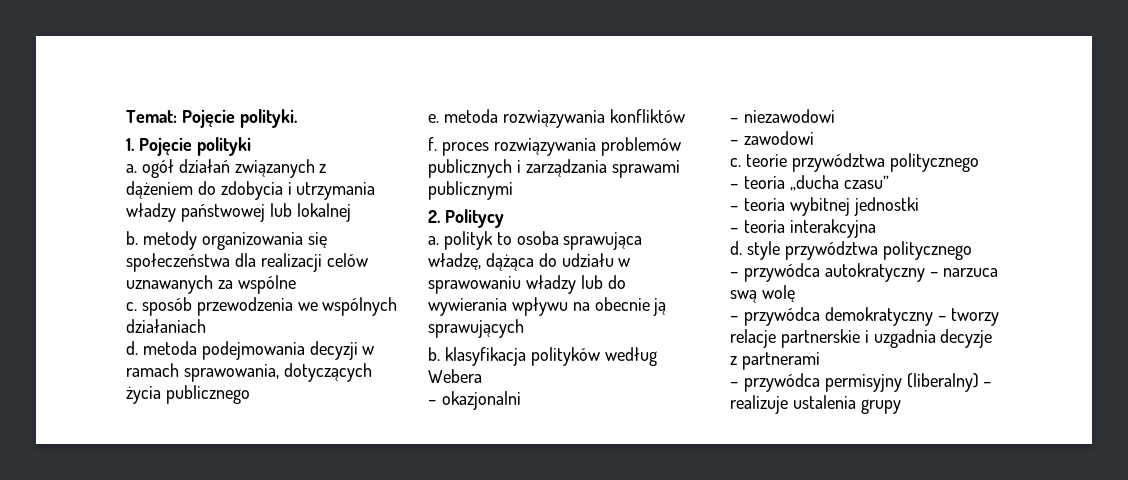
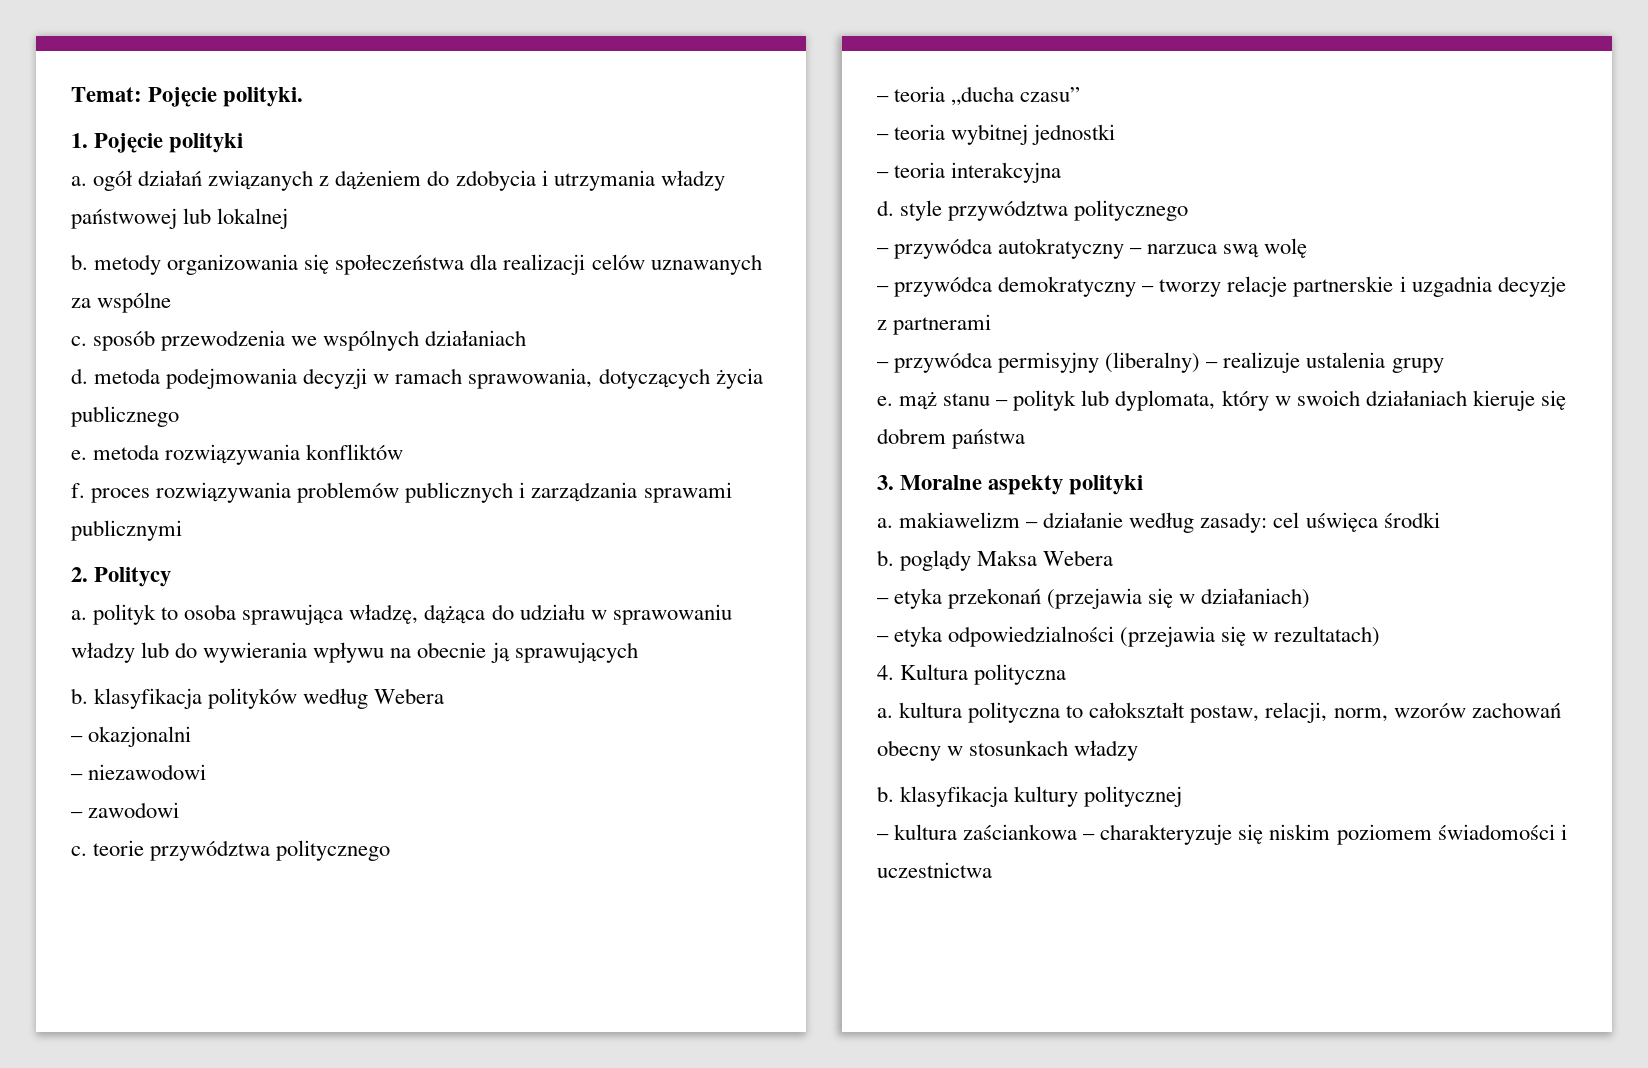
(901, 406) none -> [877,390,1566,411] [877,428,1026,449] [877,475,1144,495] [877,512,1440,533] [877,550,1114,571] [877,588,1311,609] [877,626,1381,647] [877,664,1067,685] [877,702,1561,723] [877,740,1139,761] [877,786,1183,807] [877,824,1567,845] [877,862,992,878] // e. mąż stanu – polityk lub dyplomata, który w swoich działaniach kieruje się dobrem państwa // 3. Moralne aspekty polityki // a. makiawelizm – działanie według zasady: cel uświęca środki // b. poglądy Maksa Webera // – etyka przekonań (przejawia się w działaniach) // – etyka odpowiedzialności (przejawia się w rezultatach) // 4. Kultura polityczna // a. kultura polityczna to całokształt postaw, relacji, norm, wzorów zachowań obecny w stosunkach władzy // b. klasyfikacja kultury politycznej // – kultura zaściankowa – charakteryzuje się niskim poziomem świadomości i uczestnictwa

